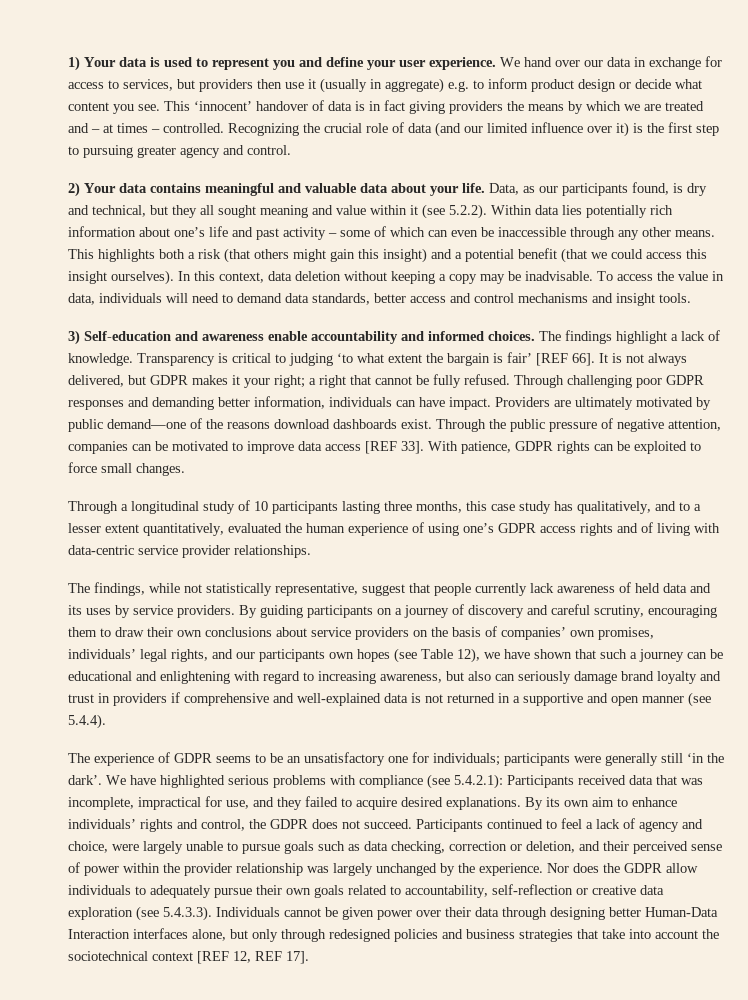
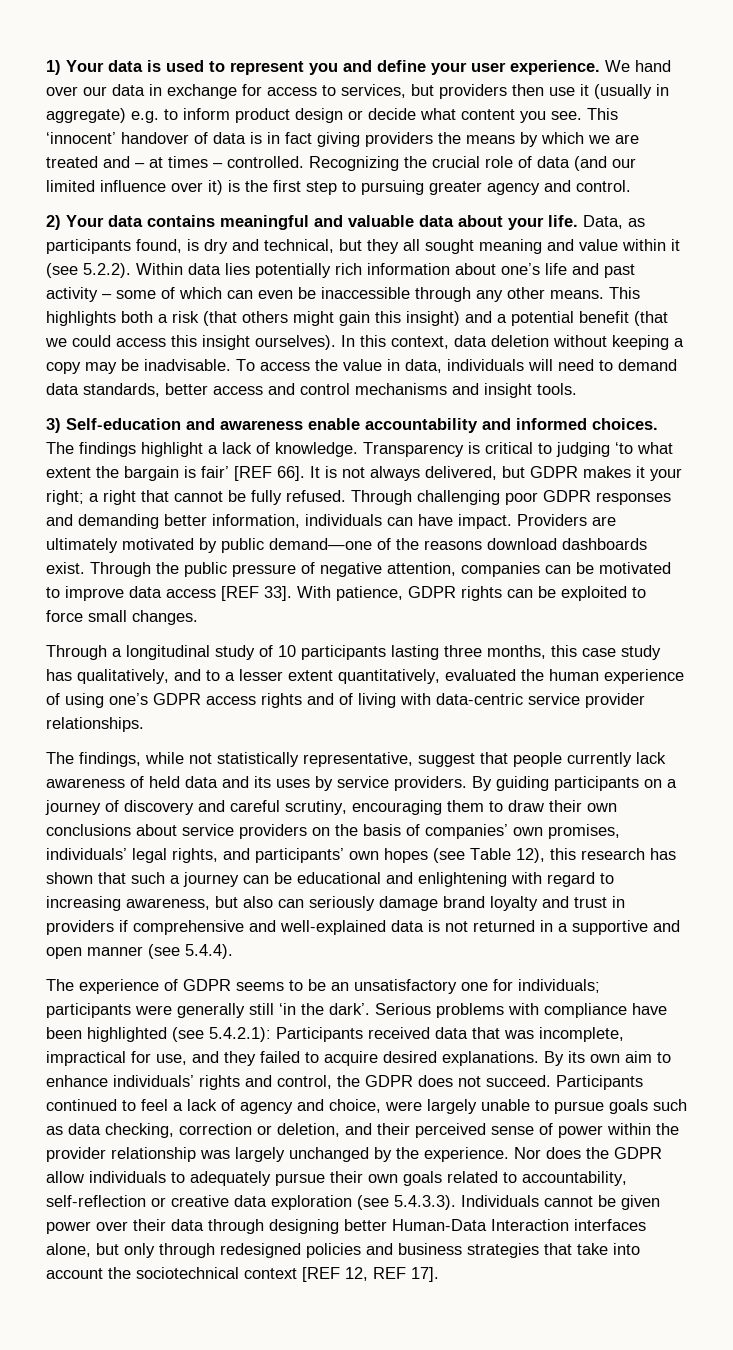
[539,186,558,193] our -> (645, 222) none
[236,649,325,662] our participants -> [255,848,344,863] participants’
[484,649,530,659] we have -> [550,848,676,860] this research has
[106,775,423,788] We have highlighted serious problems with compliance -> [375,1003,667,1018] [46,1027,167,1042] Serious problems with compliance have been highlighted

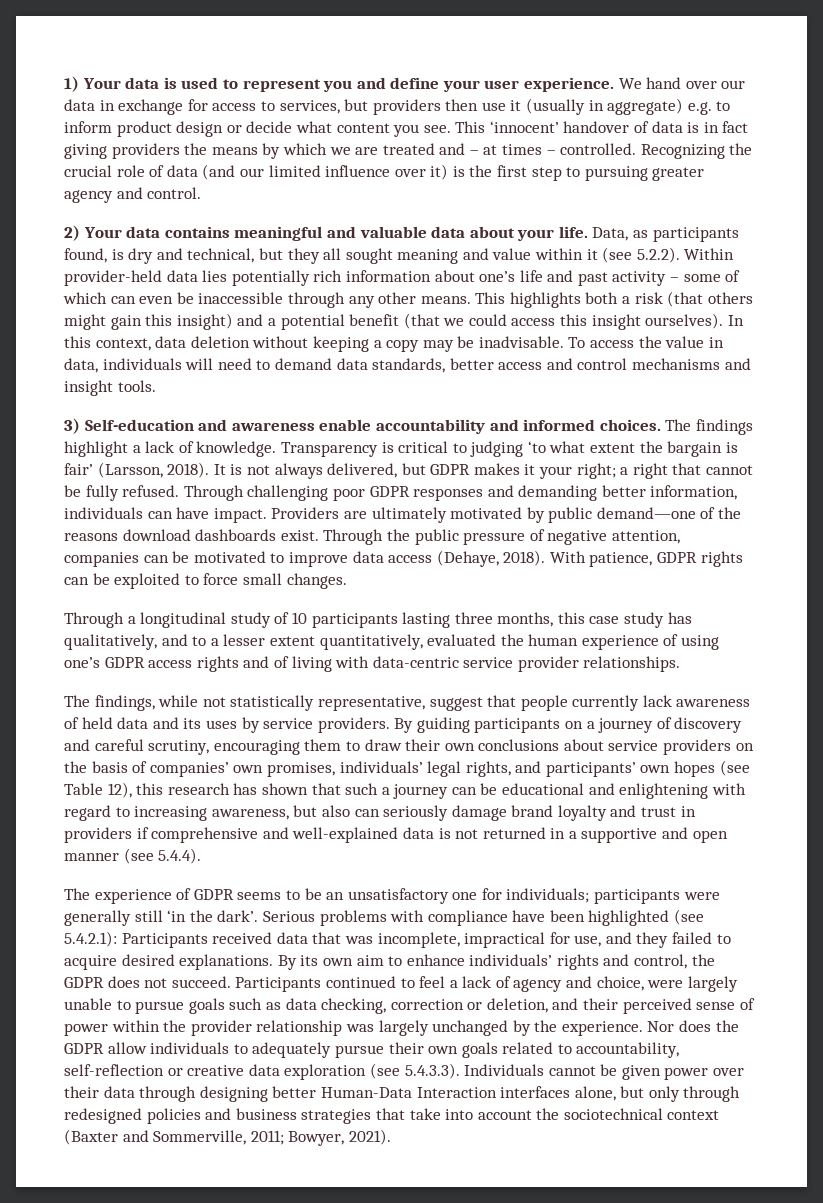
(183, 269) none -> [64,270,162,286] provider-held
[234,466,305,481] [REF 66]. -> [97,462,210,478] (Larsson, 2018).
[221,586,292,601] [REF 33]. -> [436,550,546,567] (Dehaye, 2018).
[302,1267,439,1282] [REF 12, REF 17]. -> [64,1129,391,1146] (Baxter and Sommerville, 2011; Bowyer, 2021).

